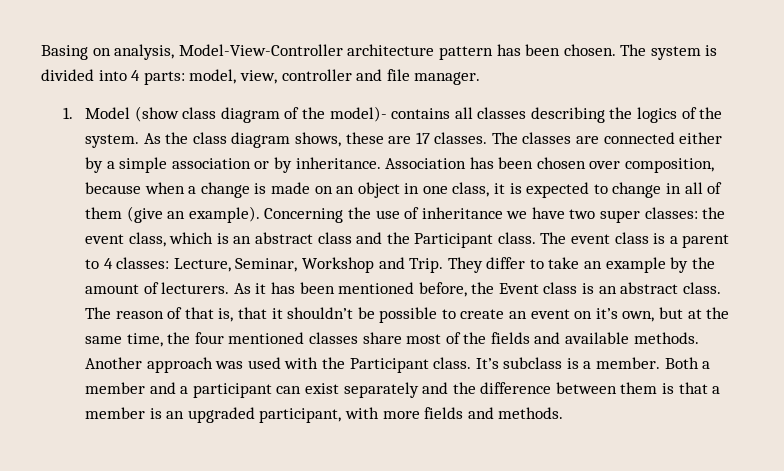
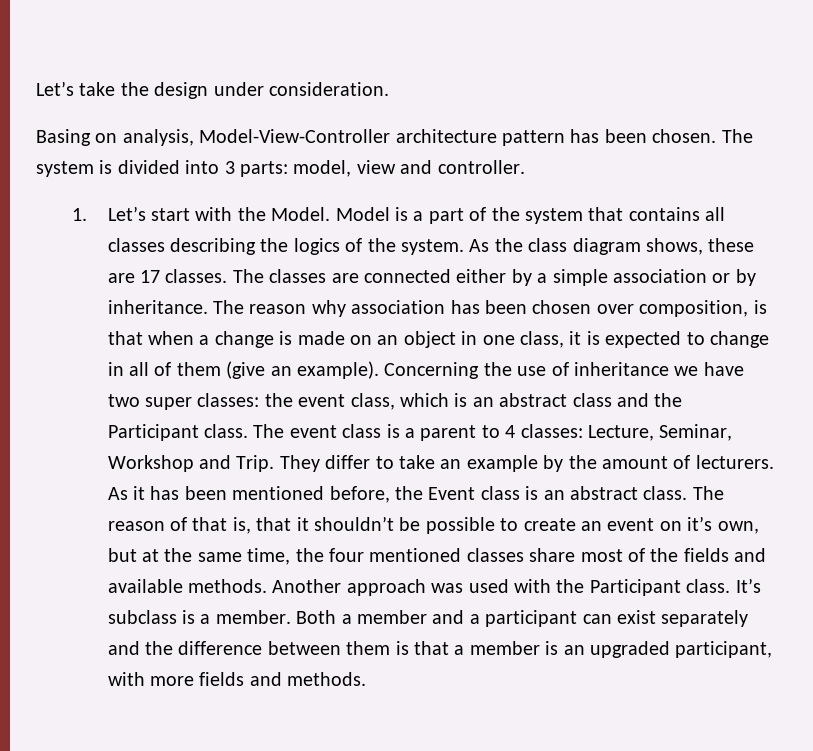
(41, 52) none -> [36,81,389,99] Let’s take the design under consideration. //
[131,70,141,81] 4 -> [224,161,235,174] 3
[239,69,481,85] [62,106,387,123] view, controller and file manager. // 1. Model (show class diagram of the model)- -> [356,160,525,174] [71,206,624,224] view and controller. // 1. Let’s start with the Model. Model is a part of the system that
[385,158,467,169] Association -> [213,300,446,317] The reason why association
[84,182,141,194] because -> [753,300,767,314] [107,331,143,345] is that

